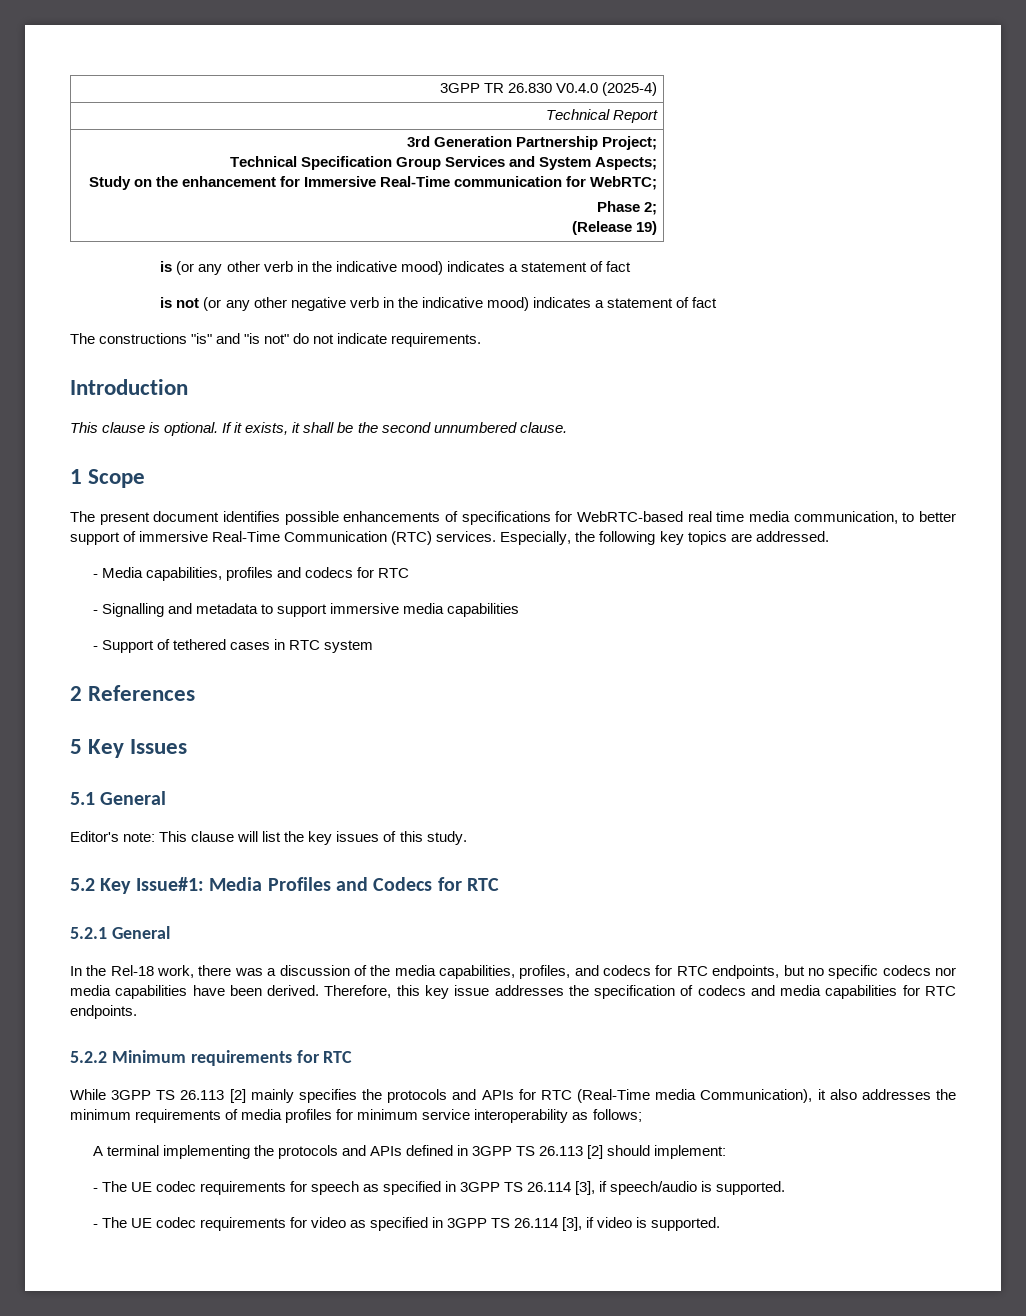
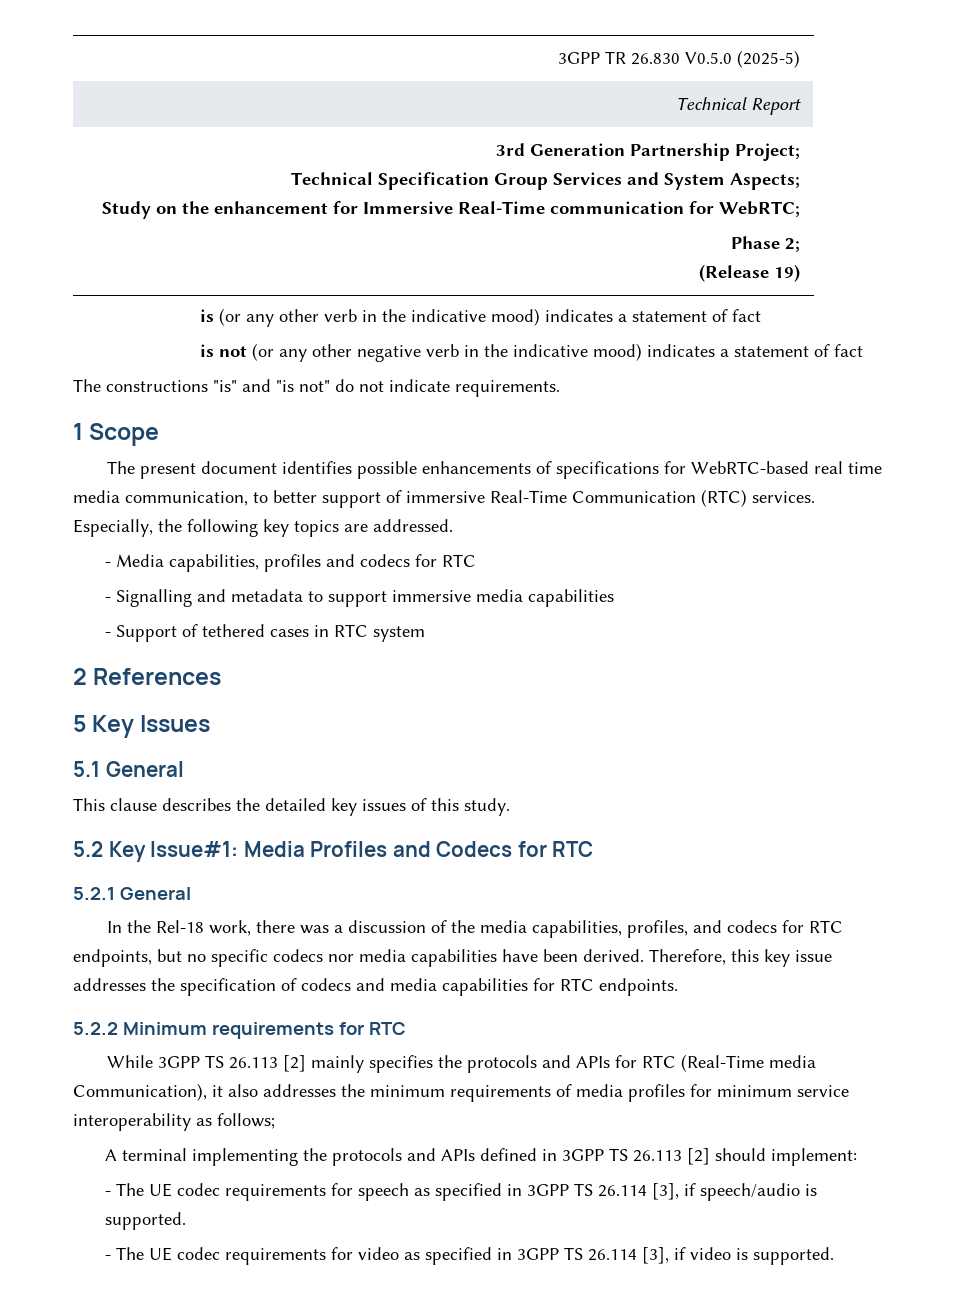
[556,82,658,96] V0.4.0 (2025-4) -> [684,50,800,68] V0.5.0 (2025-5)
[70,379,188,395] [70,422,567,436] // Introduction // This clause is optional. If it exists, it shall be the second unnumbered clause. -> (560, 388) none
[70,831,305,842] Editor's note: This clause will list the -> [73,798,326,811] This clause describes the detailed

